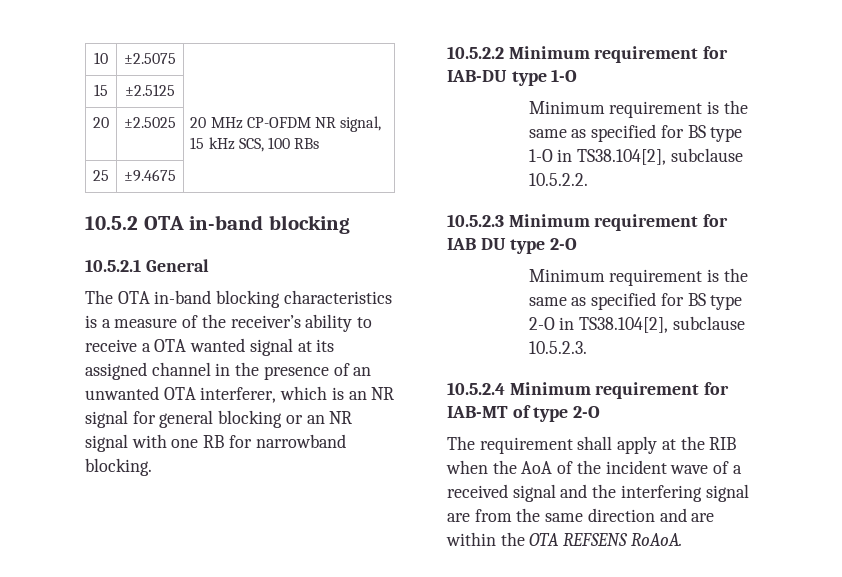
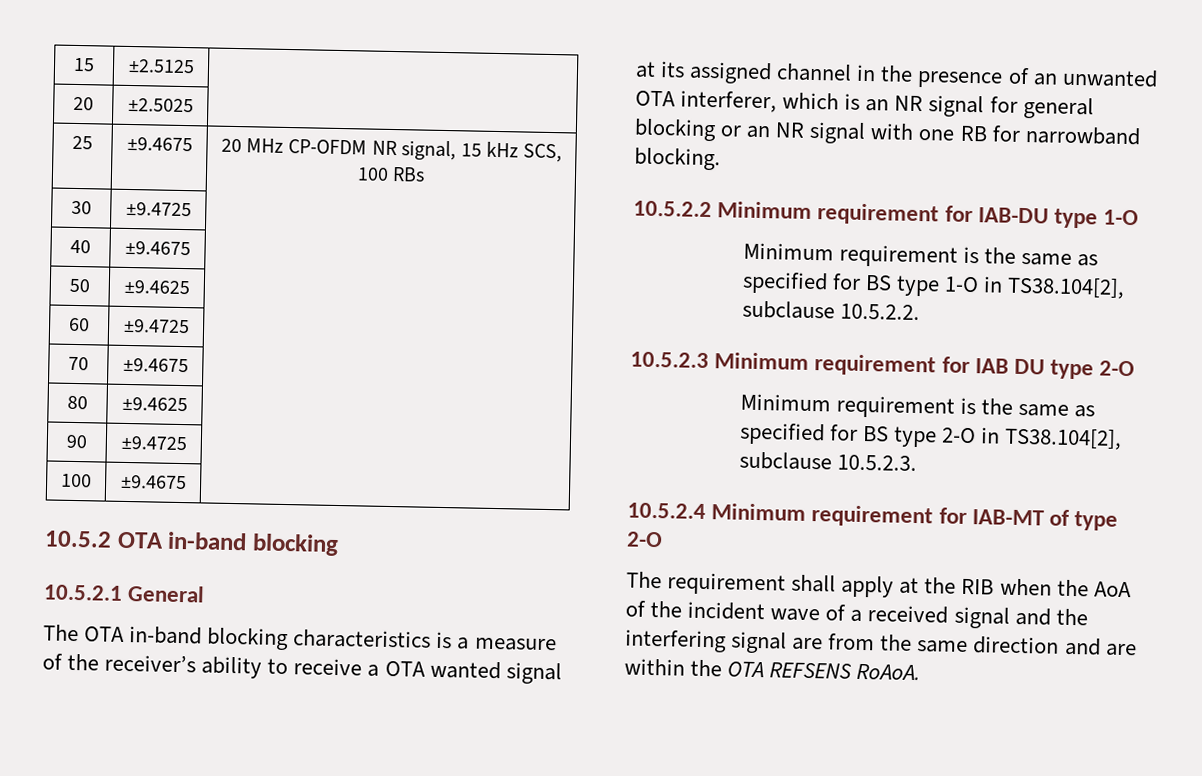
[94,52,108,64] [124,53,176,64] 10 | ±2.5075 | // -> (73, 64) none
(176, 122) none -> [72,135,93,150] [126,136,193,152] // 25 | ±9.4675 |
[93,170,109,181] 25 -> [71,200,92,215] [125,201,192,217] [70,239,91,254] [124,240,191,256] [69,278,90,293] [123,279,190,295] [68,317,90,332] [122,318,190,334] [68,356,89,371] [122,357,189,373] [67,395,88,410] [121,396,188,412] [66,434,88,449] [120,435,187,451] [61,473,92,488] 30 | ±9.4725 | // 40 | ±9.4675 | // 50 | ±9.4625 | // 60 | ±9.4725 | // 70 | ±9.4675 | // 80 | ±9.4625 | // 90 | ±9.4725 | // 100

